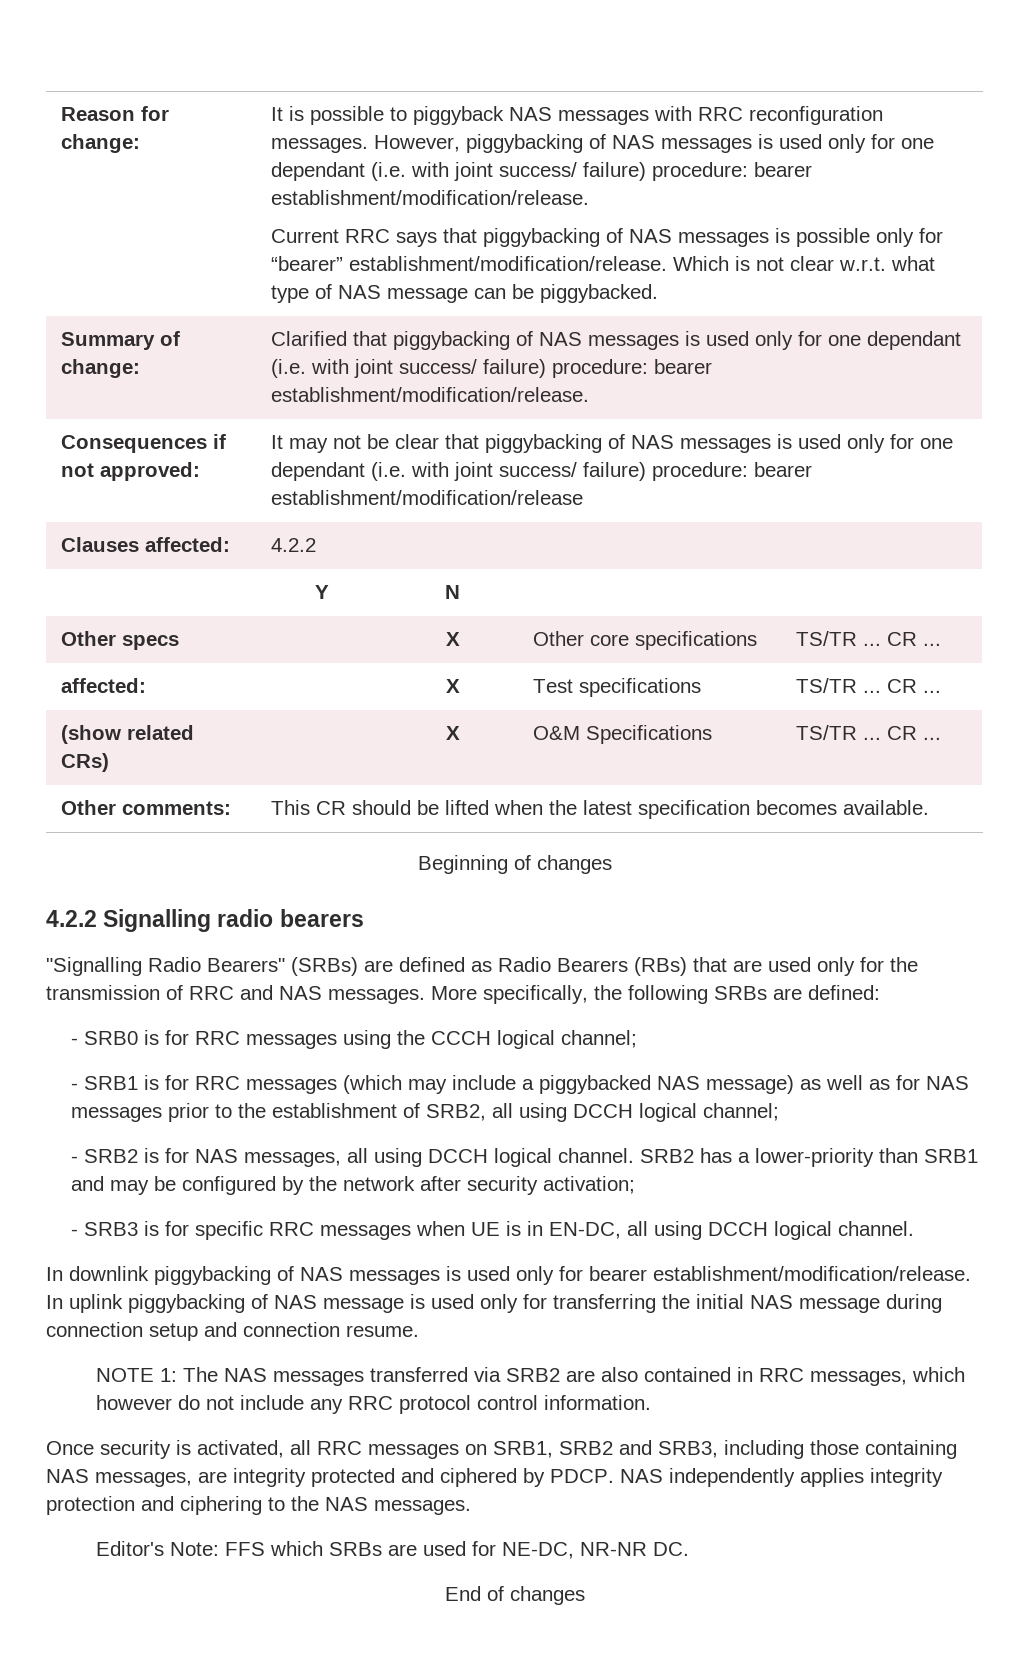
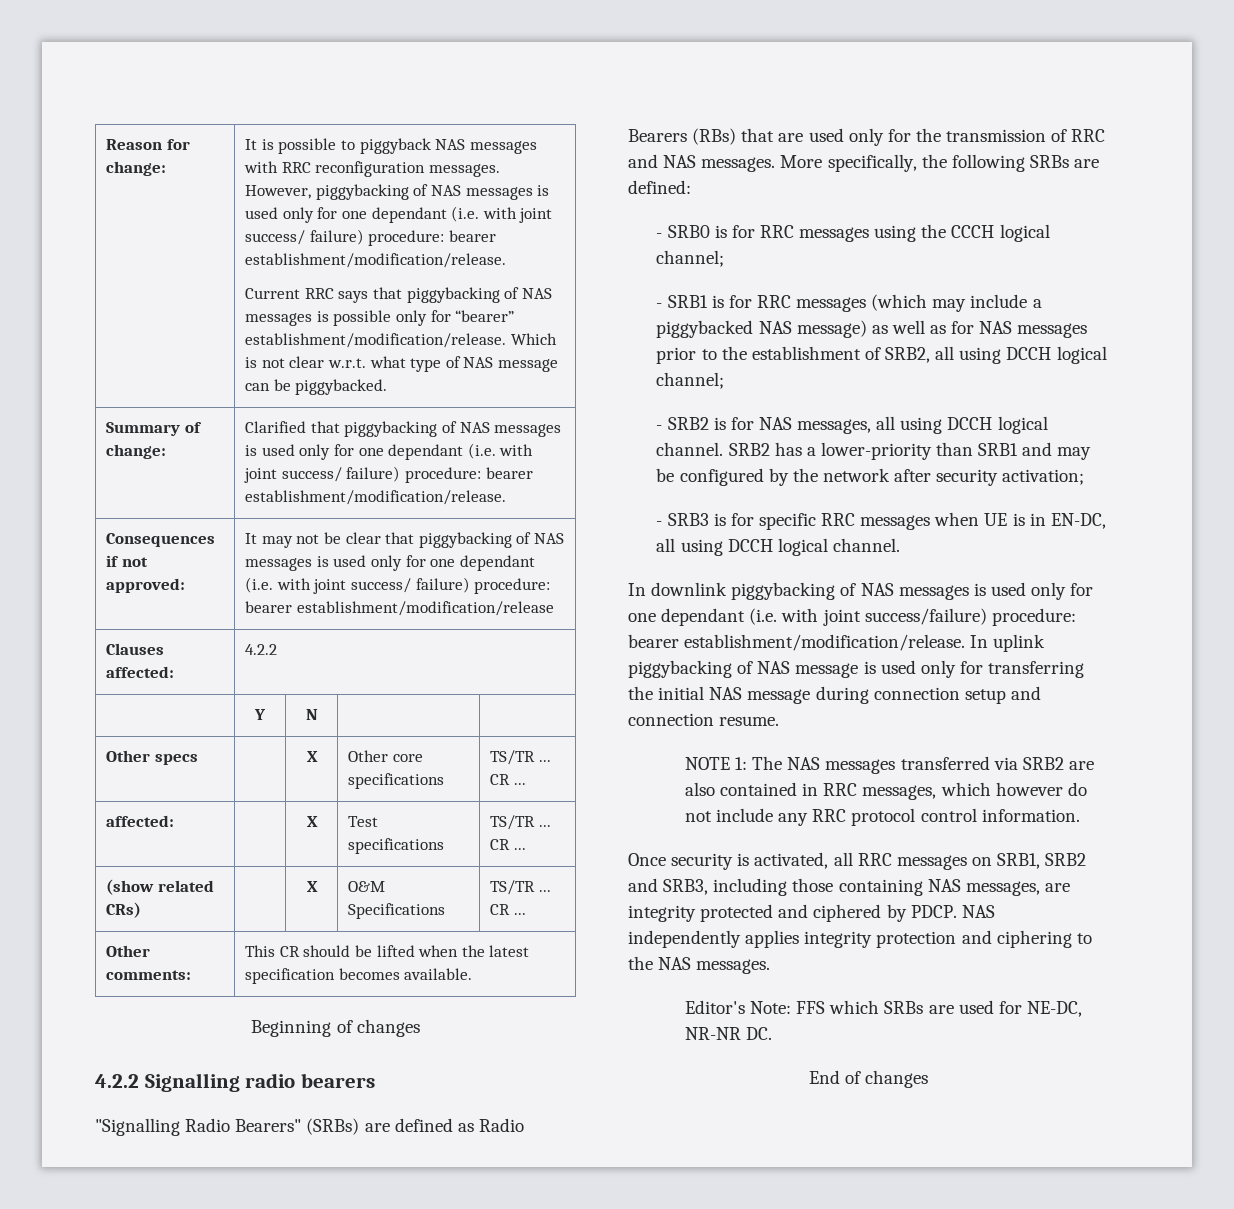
(583, 1273) none -> [628,608,1076,626] one dependant (i.e. with joint success/failure) procedure:

